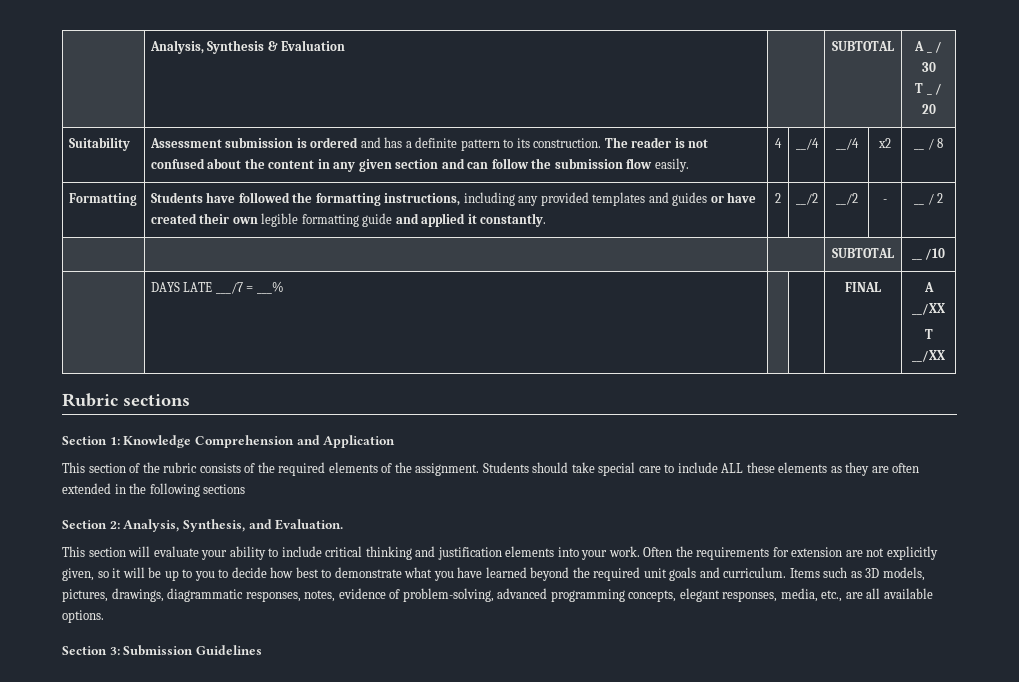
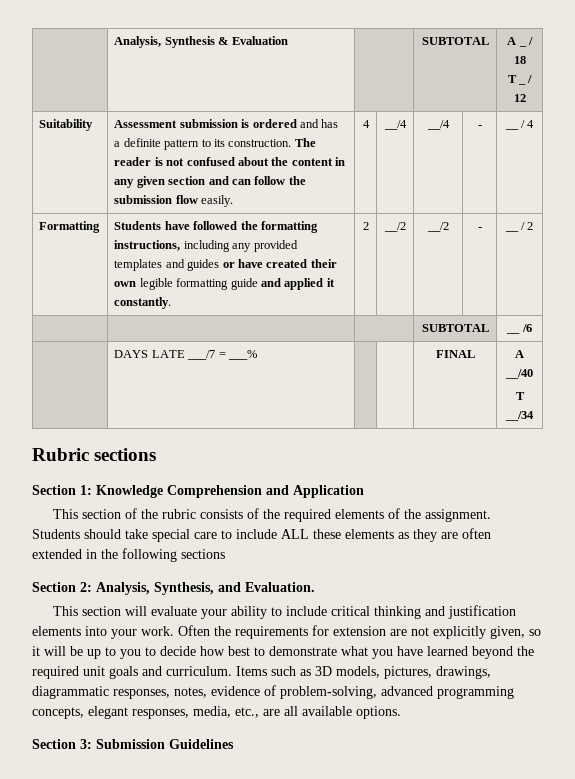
[921,62,936,72] 30 -> [513,56,526,64] 18
[921,104,936,114] 20 -> [513,94,526,102] 12
[878,138,891,148] [913,138,944,150] x2 | __ / 8 -> [477,125,482,128] [504,128,519,130] [521,120,535,128] - | __ / 4
[925,248,946,260] /10 -> [521,324,532,332] /6
[912,303,945,315] [924,329,933,339] [912,350,945,362] __/XX // T __/XX -> [505,369,533,379] [515,392,525,400] [505,411,534,421] __/40 // T __/34

